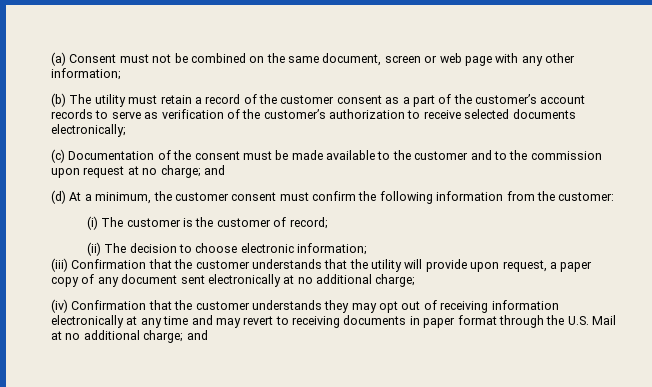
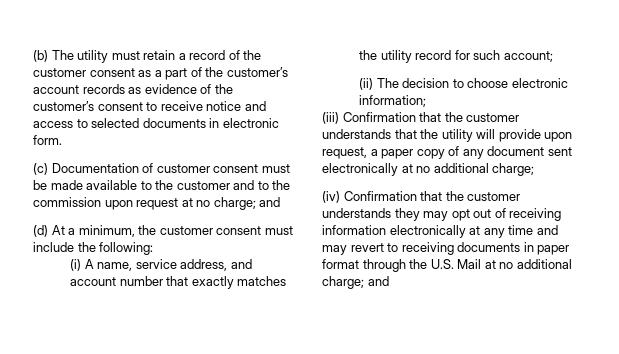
[51,52,575,66] [51,68,121,80] (a) Consent must not be combined on the same document, screen or web page with any other information; // -> (33, 56) none
[95,109,405,119] to serve as verification of the customer’s authorization -> [128,84,233,94] [33,101,143,111] as evidence of the customer’s consent
[464,109,576,119] [51,124,126,137] selected documents electronically; -> [206,101,266,111] [33,118,279,128] [33,135,62,145] notice and access to selected documents in electronic form.
[173,150,192,160] the -> [156,164,210,173] customer
[312,191,615,204] [86,216,328,230] confirm the following information from the customer: // (i) The customer is the customer of record; -> [33,242,154,255] [70,259,252,271] [70,276,287,289] [359,50,553,63] include the following: // (i) A name, service address, and account number that exactly matches the utility record for such account;

